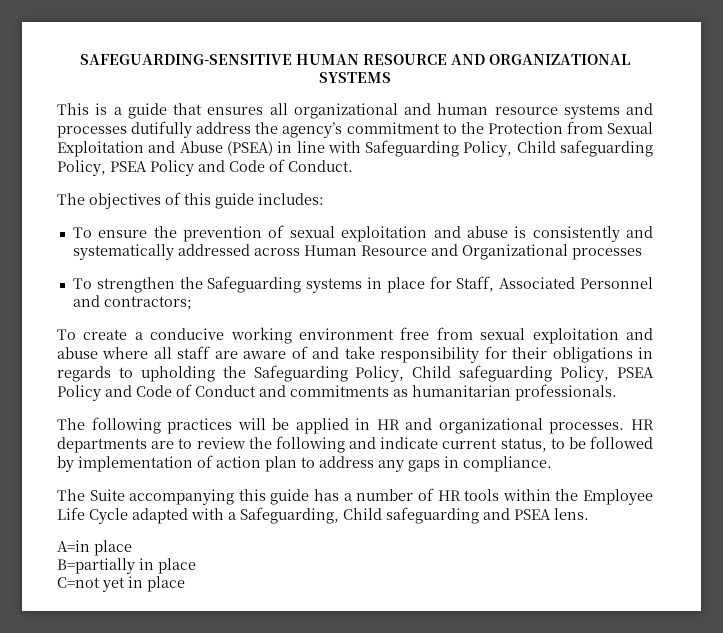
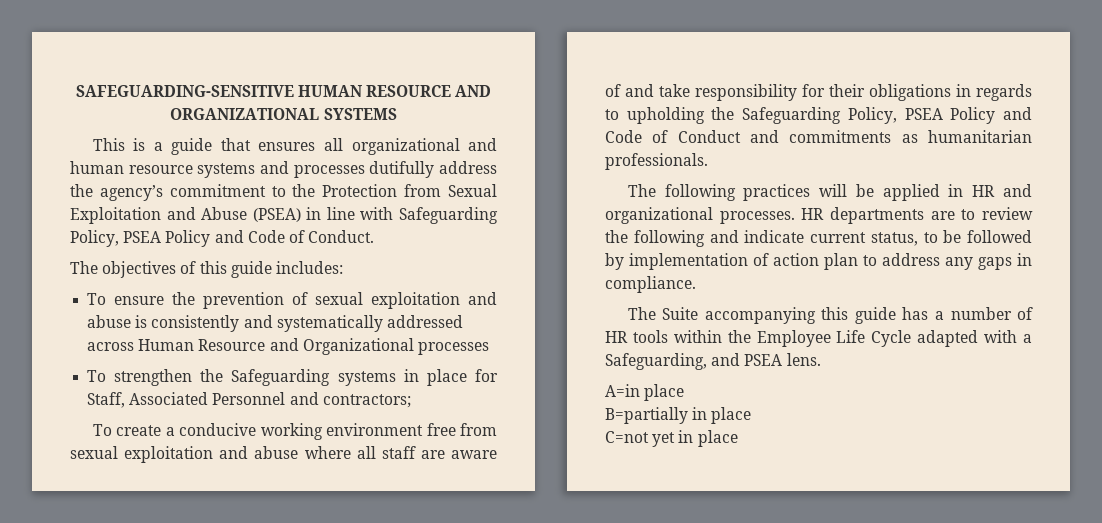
[516,140,653,157] [57,160,106,176] Child safeguarding Policy, -> (119, 238) none
[412,365,610,382] Child safeguarding Policy, -> (897, 115) none
[343,507,479,524] Child safeguarding -> (707, 361) none

